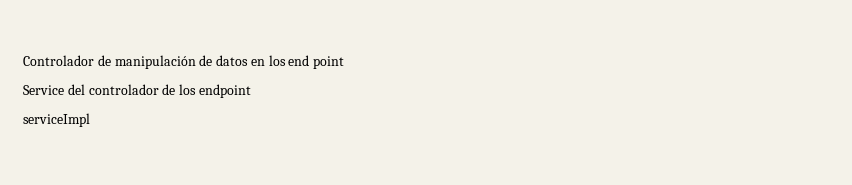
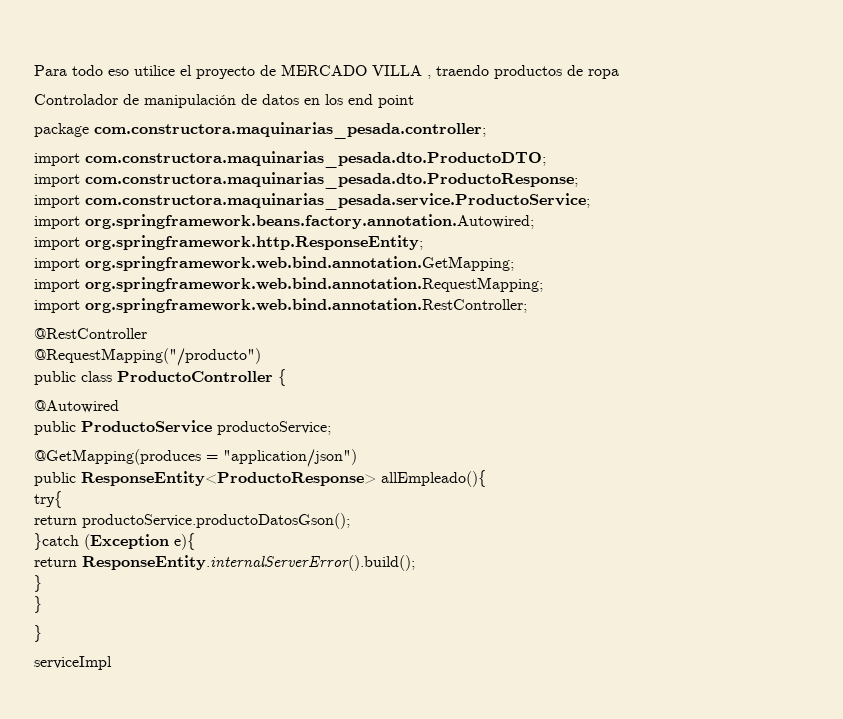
(23, 60) none -> [34,64,619,79] Para todo eso utilice el proyecto de MERCADO VILLA , traendo productos de ropa //
[23,84,251,98] Service del controlador de los endpoint -> [34,122,486,139] [34,151,546,168] [34,172,578,189] [34,193,590,210] [34,214,534,229] [34,235,423,250] [34,256,514,271] [34,277,543,292] [34,298,527,313] [34,328,147,339] [34,348,261,366] [34,369,286,386] [34,400,119,413] [34,420,331,435] [34,449,357,467] [34,470,486,487] [34,491,62,508] [34,513,350,529] [34,533,195,550] [34,555,415,571] [34,575,42,592] [34,596,42,613] [34,625,42,642] package com.constructora.maquinarias_pesada.controller; // import com.constructora.maquinarias_pesada.dto.ProductoDTO; // import com.constructora.maquinarias_pesada.dto.ProductoResponse; // import com.constructora.maquinarias_pesada.service.ProductoService; // import org.springframework.beans.factory.annotation.Autowired; // import org.springframework.http.ResponseEntity; // import org.springframework.web.bind.annotation.GetMapping; // import org.springframework.web.bind.annotation.RequestMapping; // import org.springframework.web.bind.annotation.RestController; // @RestController // @RequestMapping("/producto") // public class ProductoController { // @Autowired // public ProductoService productoService; // @GetMapping(produces = "application/json") // public ResponseEntity<ProductoResponse> allEmpleado(){ // try{ // return productoService.productoDatosGson(); // }catch (Exception e){ // return ResponseEntity.internalServerError().build(); // } // } // }

